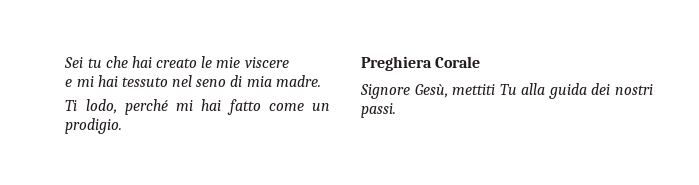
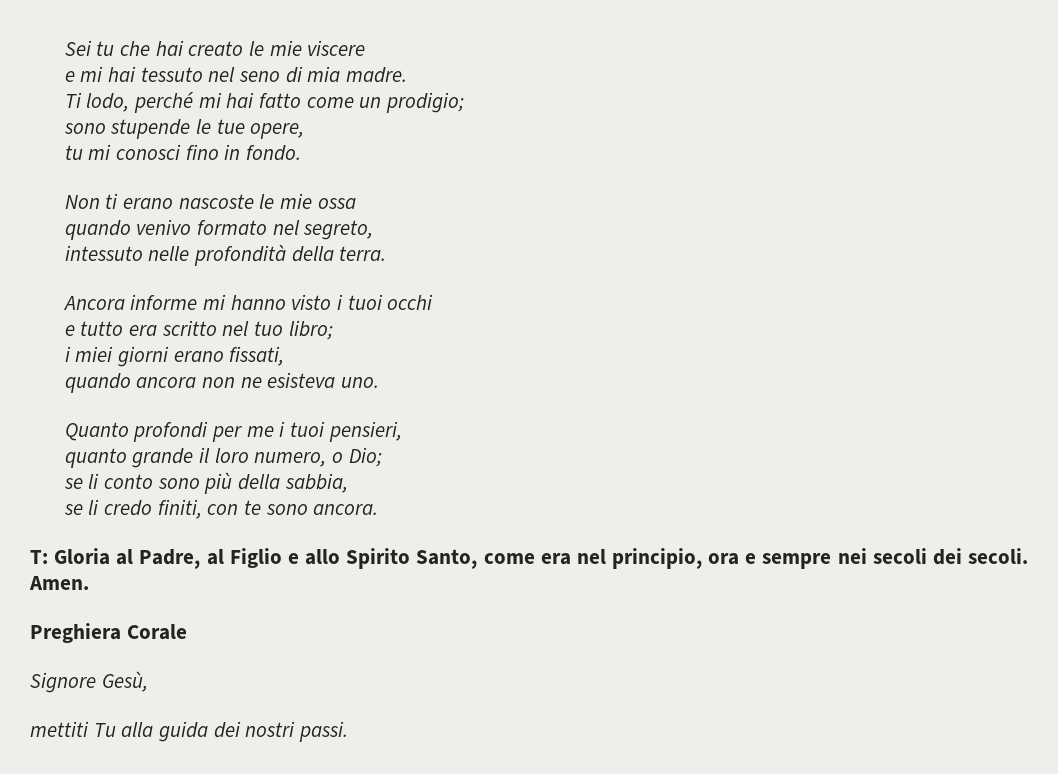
[65,118,123,134] prodigio. -> [385,92,464,113] [63,119,305,139] [64,144,301,161] [64,193,356,209] [64,219,374,240] [64,245,387,266] [62,294,434,310] [64,320,333,340] [64,346,285,367] [64,372,379,393] [64,421,402,442] [64,447,382,468] [63,472,348,494] [63,499,379,519] [30,548,1028,569] [29,576,89,590] prodigio; // sono stupende le tue opere, // tu mi conosci fino in fondo. // Non ti erano nascoste le mie ossa // quando venivo formato nel segreto, // intessuto nelle profondità della terra. // Ancora informe mi hanno visto i tuoi occhi // e tutto era scritto nel tuo libro; // i miei giorni erano fissati, // quando ancora non ne esisteva uno. // Quanto profondi per me i tuoi pensieri, // quanto grande il loro numero, o Dio; // se li conto sono più della sabbia, // se li credo finiti, con te sono ancora. // T: Gloria al Padre, al Figlio e allo Spirito Santo, come era nel principio, ora e sempre nei secoli dei secoli. Amen.
(448, 91) none -> (148, 681) //

